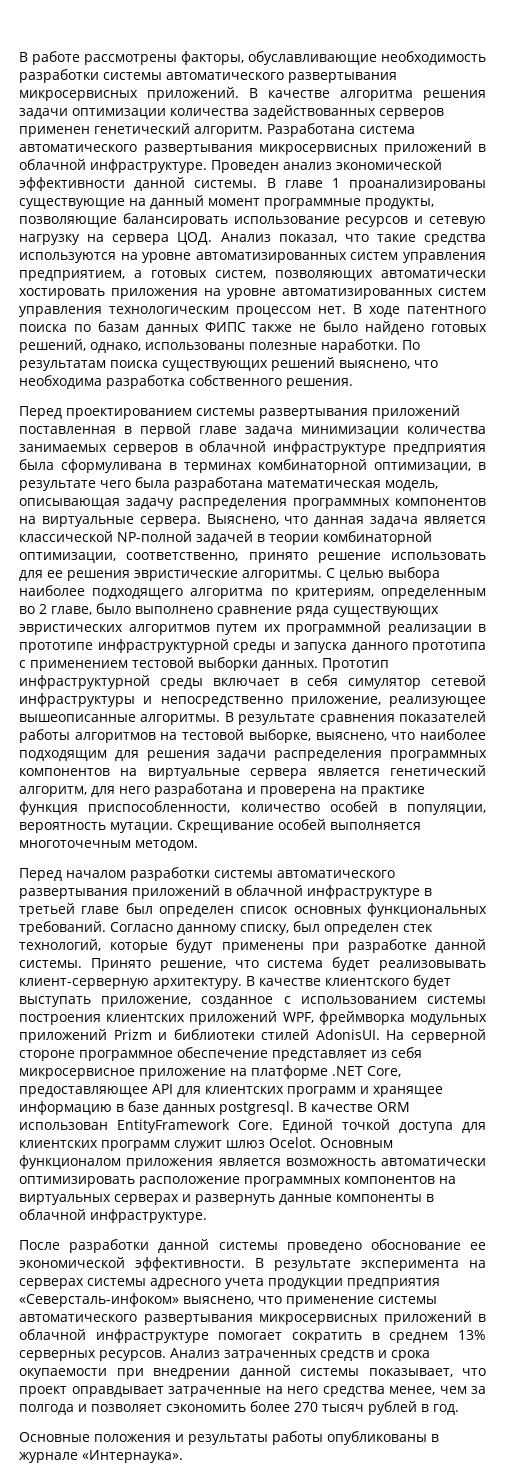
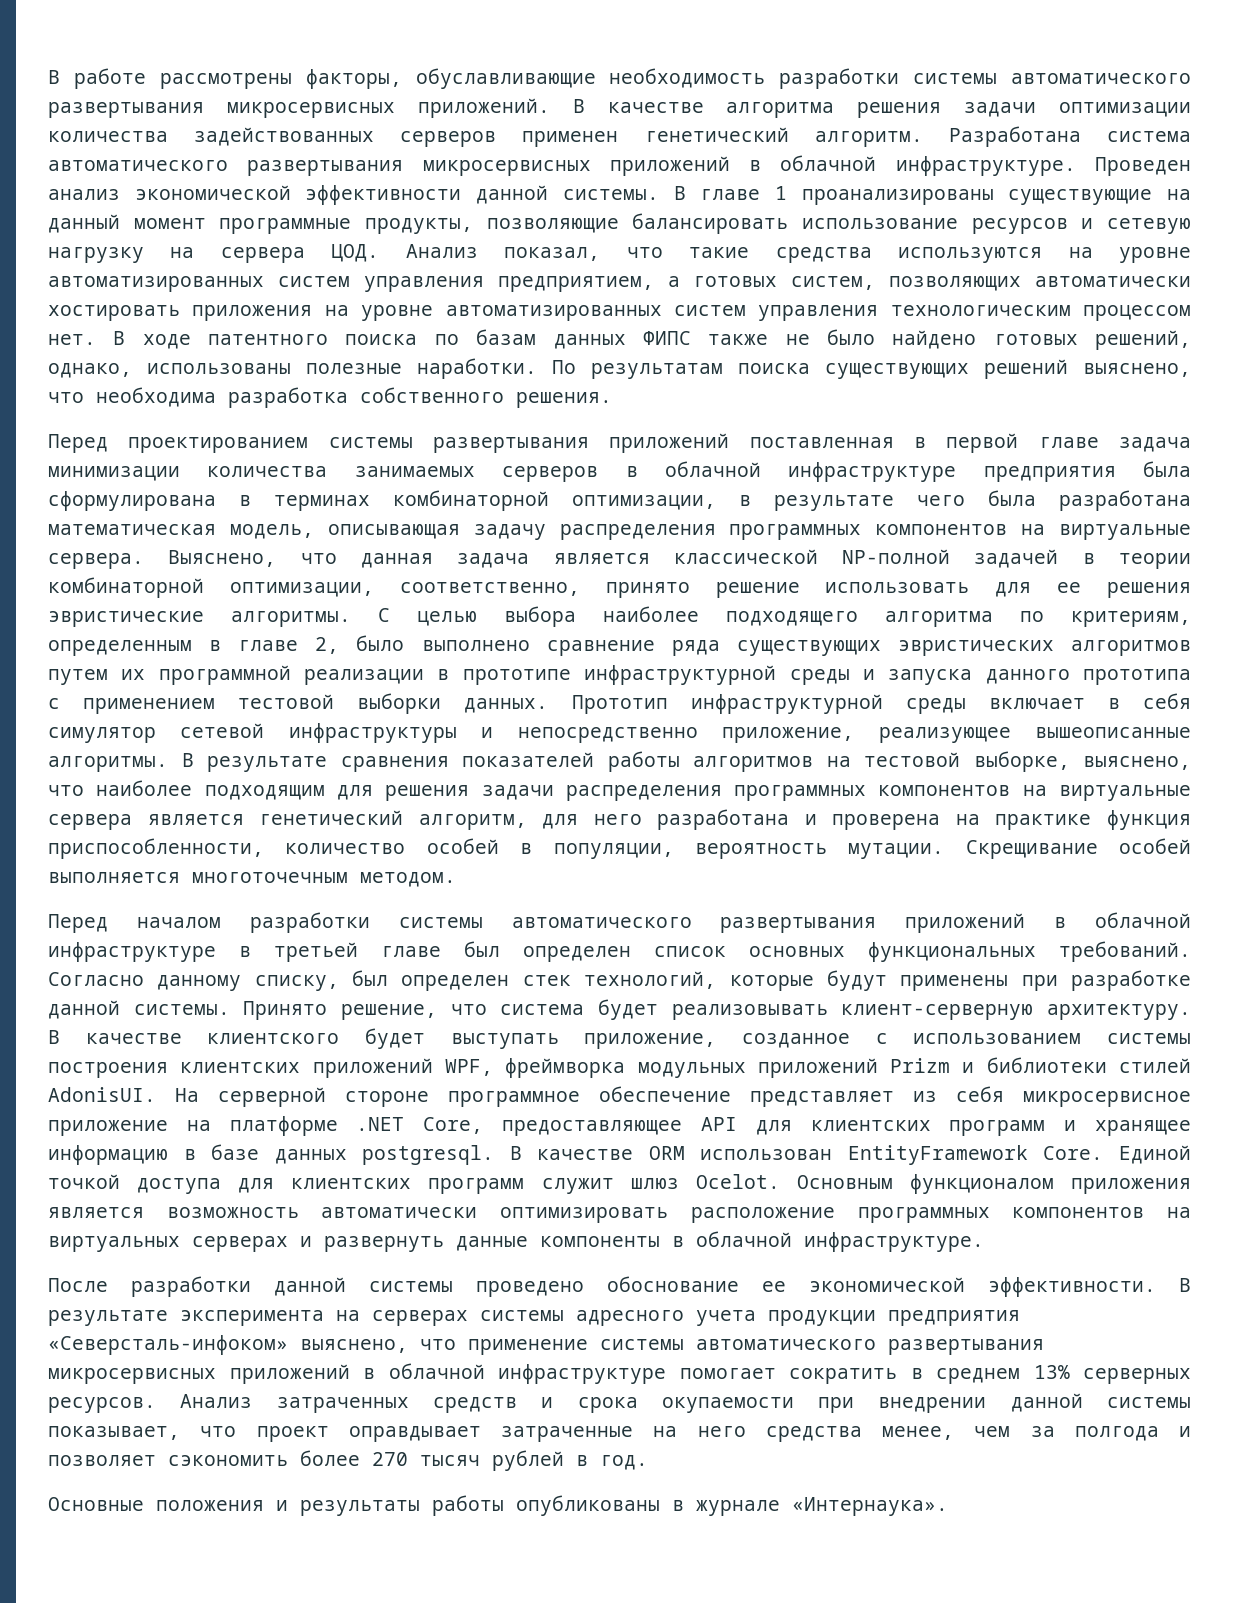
[61,459,162,473] сформуливана -> [48,491,216,511] сформулирована
[19,604,92,615] во 2 главе, -> [209,637,340,654] в главе 2,

